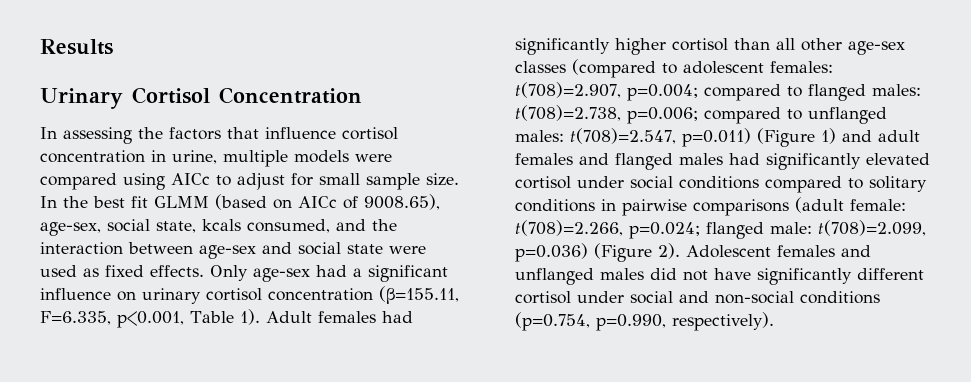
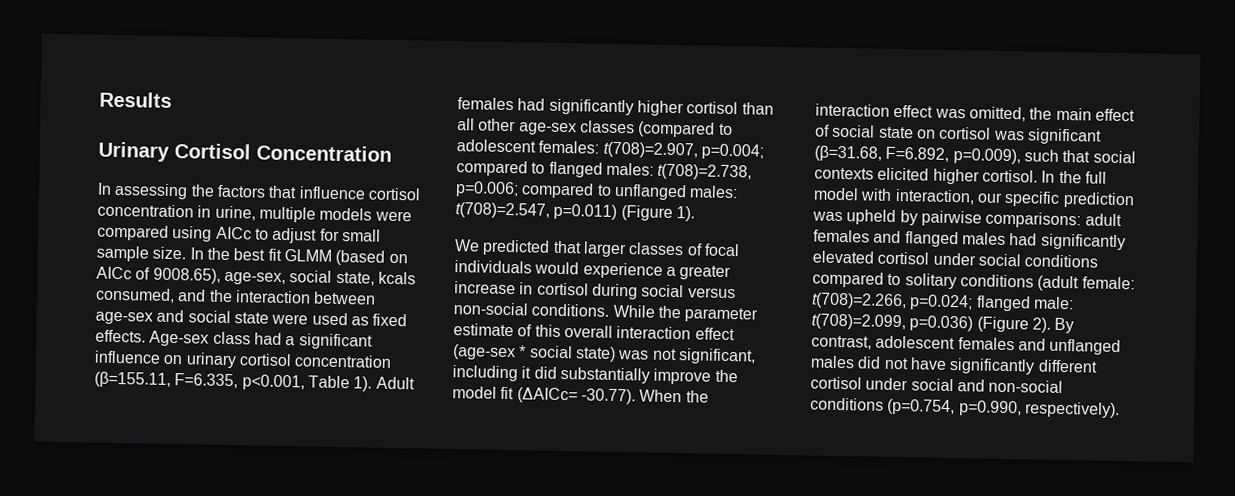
[210,265,310,282] Only age-sex -> [149,330,251,347] Age-sex class
[821,128,872,144] 1) and -> [675,206,695,222] [454,239,740,258] [454,260,732,281] [454,281,736,300] [453,302,759,323] [453,323,735,341] [452,344,756,365] [452,365,738,385] [452,386,709,405] [815,103,1135,122] [815,124,1102,145] [814,145,1136,165] [814,167,1107,185] [813,187,1135,209] [812,209,1082,229] 1). // We predicted that larger classes of focal individuals would experience a greater increase in cortisol during social versus non-social conditions. While the parameter estimate of this overall interaction effect (age-sex * social state) was not significant, including it did substantially improve the model fit (ΔAICc= -30.77). When the interaction effect was omitted, the main effect of social state on cortisol was significant (β=31.68, F=6.892, p=0.009), such that social contexts elicited higher cortisol. In the full model with interaction, our specific prediction was upheld by pairwise comparisons:
[601,199,789,216] in pairwise comparisons -> (1034, 281) none
[686,245,771,258] Adolescent -> [1054,317,1075,334] [811,335,956,350] By contrast, adolescent

